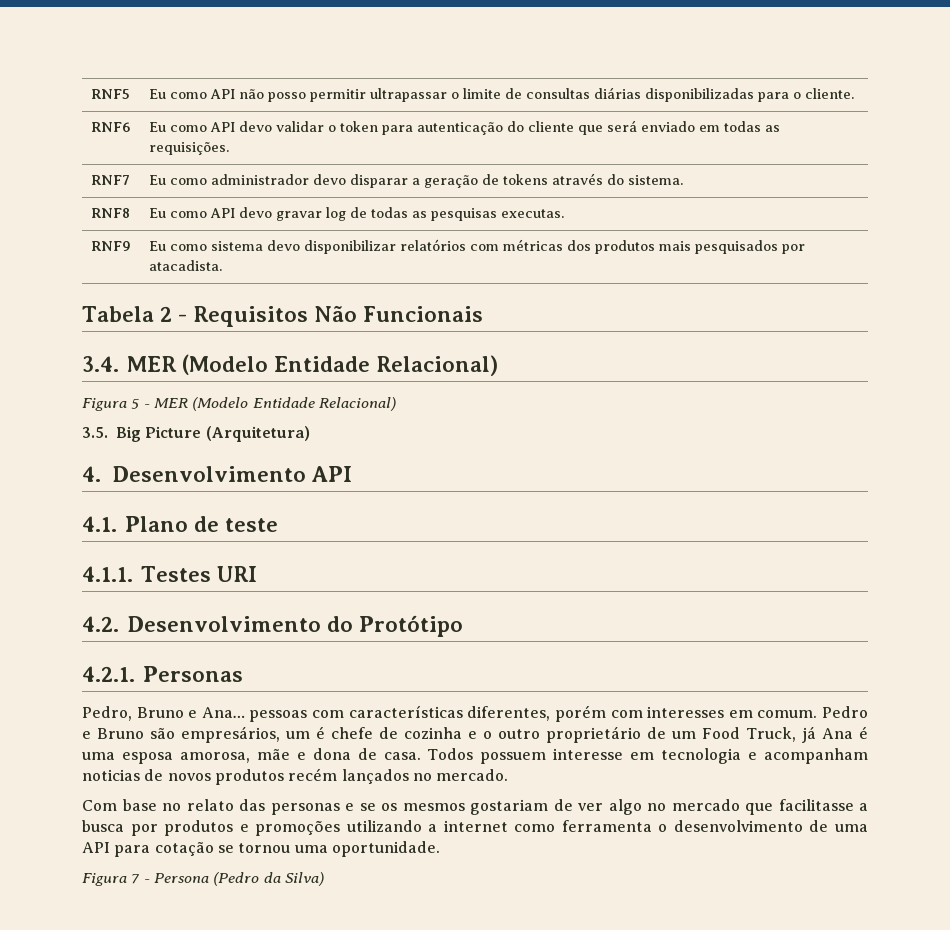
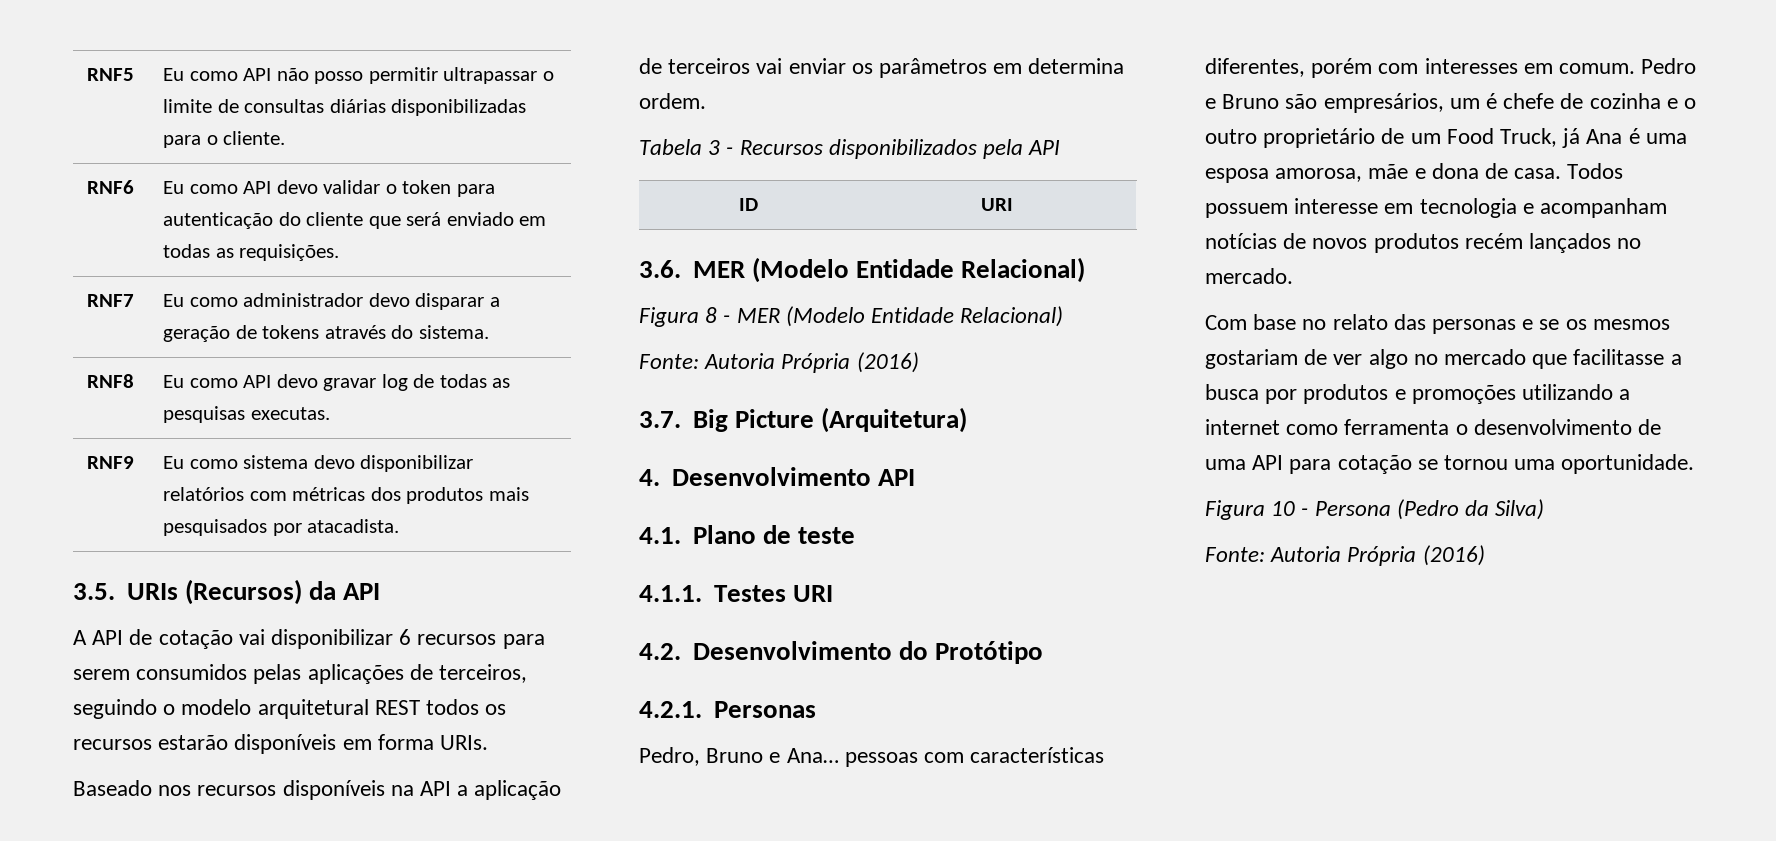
[82,305,484,327] [82,356,119,372] Tabela 2 - Requisitos Não Funcionais // 3.4. -> [73,579,380,605] [73,629,545,649] [73,664,528,684] [73,699,507,719] [73,734,489,754] [73,780,562,800] [639,58,1125,78] [639,93,706,109] [639,139,1061,159] [739,198,758,211] [981,198,1013,211] [639,260,681,278] 3.5. URIs (Recursos) da API // A API de cotação vai disponibilizar 6 recursos para serem consumidos pelas aplicações de terceiros, seguindo o modelo arquitetural REST todos os recursos estarão disponíveis em forma URIs. // Baseado nos recursos disponíveis na API a aplicação de terceiros vai enviar os parâmetros em determina ordem. // Tabela 3 - Recursos disponibilizados pela API // ID | URI // 3.6.
[131,398,140,409] 5 -> [705,307,718,323] 8
[82,427,108,438] 3.5. -> [639,352,919,373] [639,411,681,428] Fonte: Autoria Própria (2016) // 3.7.
[82,769,140,781] noticias -> [1205,233,1277,249] notícias
[131,874,141,884] 7 -> [1271,501,1296,516] 10
(324, 879) none -> [1205,545,1485,566] // Fonte: Autoria Própria (2016)

